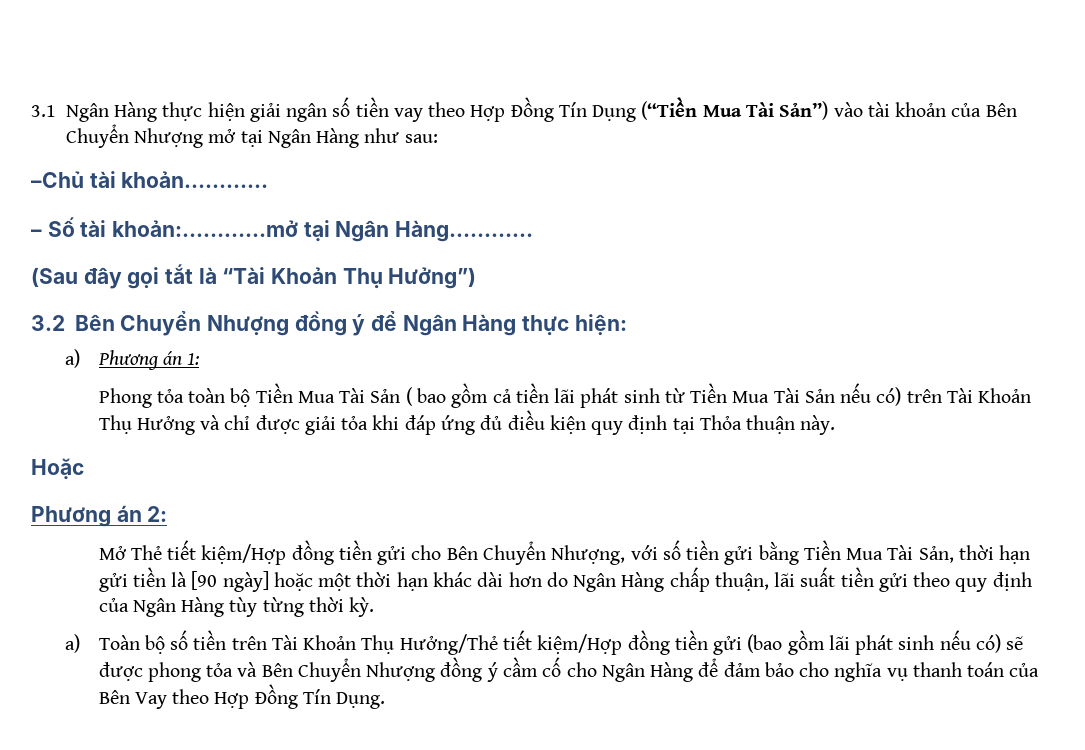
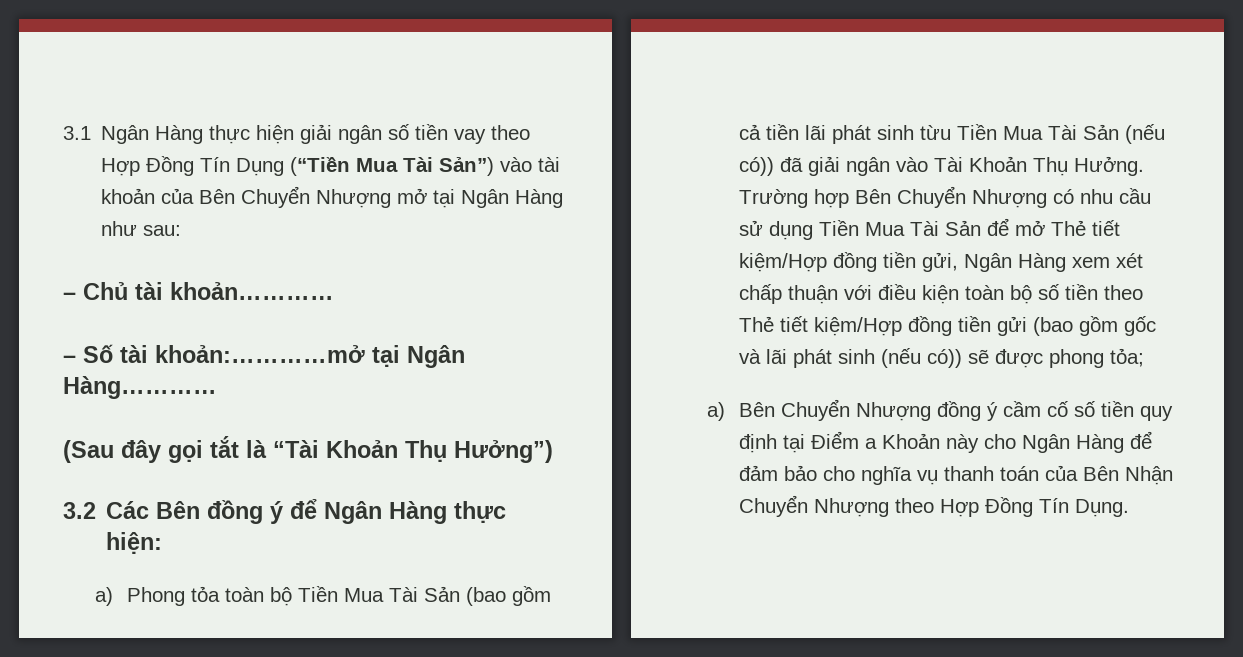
[31,171,84,188] –Chủ -> [63,282,128,300] – Chủ
[74,311,290,336] Bên Chuyển Nhượng -> [106,501,201,519] Các Bên
[97,350,200,370] Phương án 1: // -> (113, 596) none
[405,387,446,406] ( bao -> [465,587,506,606] (bao
[664,383,1032,406] [98,410,836,435] [31,458,84,480] [31,505,168,527] [98,540,1031,565] [98,567,1032,592] [98,597,375,617] [64,630,498,655] từ Tiền Mua Tài Sản nếu có) trên Tài Khoản Thụ Hưởng và chỉ được giải tỏa khi đáp ứng đủ điều kiện quy định tại Thỏa thuận này. // Hoặc // Phương án 2: // Mở Thẻ tiết kiệm/Hợp đồng tiền gửi cho Bên Chuyển Nhượng, với số tiền gửi bằng Tiền Mua Tài Sản, thời hạn gửi tiền là [90 ngày] hoặc một thời hạn khác dài hơn do Ngân Hàng chấp thuận, lãi suất tiền gửi theo quy định của Ngân Hàng tùy từng thời kỳ. // a) Toàn bộ số tiền trên Tài Khoản Thụ Hưởng/Thẻ -> [919,124,1165,144] [738,156,1144,176] [738,186,1151,208] [738,218,1120,240] [738,252,1143,272] [738,284,1143,304] [738,316,774,332] từu Tiền Mua Tài Sản (nếu có)) đã giải ngân vào Tài Khoản Thụ Hưởng. Trường hợp Bên Chuyển Nhượng có nhu cầu sử dụng Tiền Mua Tài Sản để mở Thẻ tiết kiệm/Hợp đồng tiền gửi, Ngân Hàng xem xét chấp thuận với điều kiện toàn bộ số tiền theo Thẻ
[828,630,1001,655] lãi phát sinh nếu có) -> [1123,316,1156,336] [738,348,962,368] gốc và lãi phát sinh (nếu có))
[206,662,258,677] tỏa và -> [1109,348,1144,367] [706,402,725,421] tỏa; // a)
(562, 667) none -> [1073,401,1173,421] [738,431,979,453] số tiền quy định tại Điểm a Khoản này
[134,692,167,709] Vay -> [1124,466,1173,485] [738,495,889,517] Nhận Chuyển Nhượng

